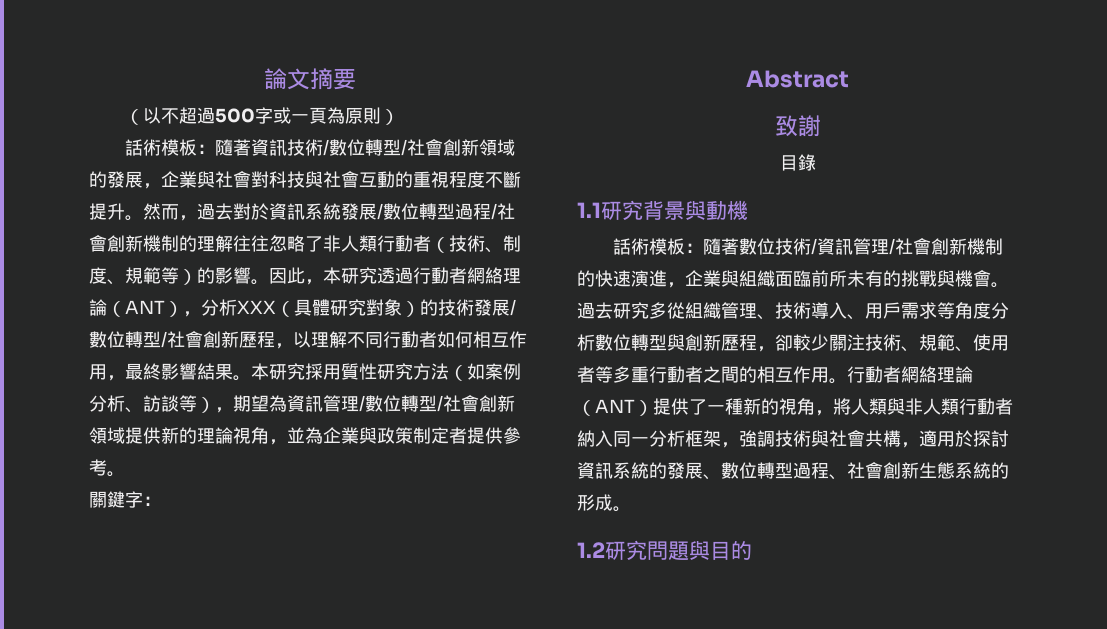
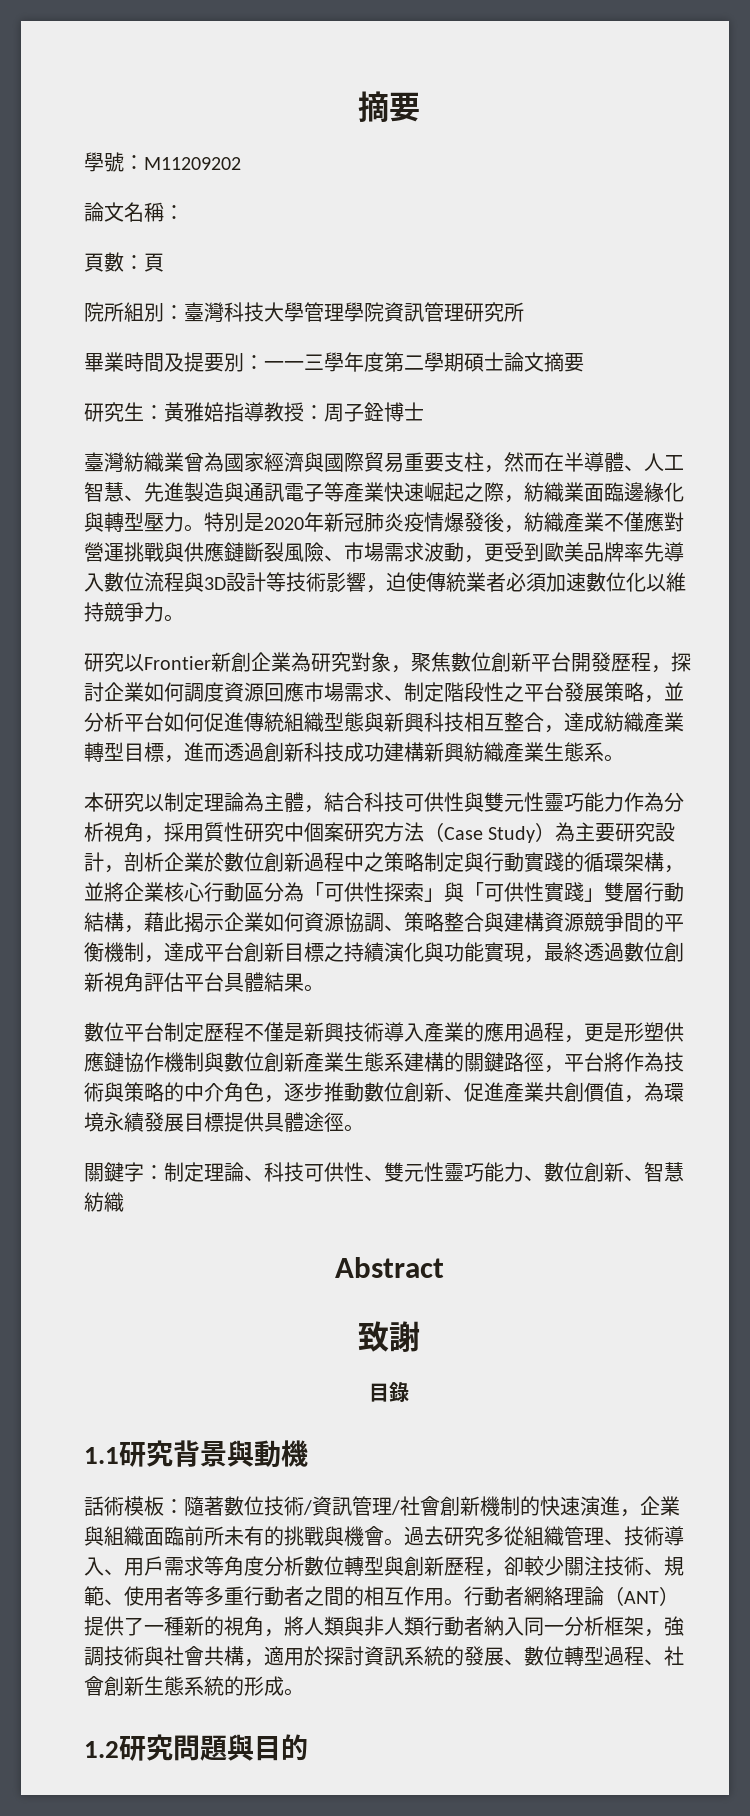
[263,68,356,90] [124,107,399,125] [124,139,515,156] [89,171,521,189] [89,203,515,221] [89,235,521,253] [89,267,521,285] [89,299,516,317] [89,331,527,349] [89,363,521,381] [89,395,515,413] [89,427,521,445] [89,459,125,477] [89,491,161,508] 論文摘要 // （以不超過500字或一頁為原則） // 話術模板：隨著資訊技術/數位轉型/社會創新領域的發展，企業與社會對科技與社會互動的重視程度不斷提升。然而，過去對於資訊系統發展/數位轉型過程/社會創新機制的理解往往忽略了非人類行動者（技術、制度、規範等）的影響。因此，本研究透過行動者網絡理論（ANT），分析XXX（具體研究對象）的技術發展/數位轉型/社會創新歷程，以理解不同行動者如何相互作用，最終影響結果。本研究採用質性研究方法（如案例分析、訪談等），期望為資訊管理/數位轉型/社會創新領域提供新的理論視角，並為企業與政策制定者提供參考。 // 關鍵字： -> [358,91,420,122] [84,152,241,172] [84,202,184,222] [84,252,164,272] [84,302,524,323] [84,352,584,372] [84,402,424,422] [84,452,684,473] [84,482,684,503] [84,512,684,533] [84,542,684,563] [84,572,686,593] [84,602,184,622] [84,652,691,673] [84,682,684,703] [84,712,684,733] [84,742,624,763] [84,792,684,813] [84,822,676,843] [84,852,684,873] [84,882,684,902] [84,912,684,933] [84,942,684,963] [84,972,324,992] [84,1022,684,1043] [84,1052,684,1073] [84,1082,684,1103] [84,1112,364,1132] [84,1162,684,1182] [84,1192,124,1212] 摘要 // 學號：M11209202 // 論文名稱： // 頁數：頁 // 院所組別：臺灣科技大學管理學院資訊管理研究所 // 畢業時間及提要別：一一三學年度第二學期碩士論文摘要 // 研究生：黃雅婄指導教授：周子銓博士 // 臺灣紡織業曾為國家經濟與國際貿易重要支柱，然而在半導體、人工智慧、先進製造與通訊電子等產業快速崛起之際，紡織業面臨邊緣化與轉型壓力。特別是2020年新冠肺炎疫情爆發後，紡織產業不僅應對營運挑戰與供應鏈斷裂風險、市場需求波動，更受到歐美品牌率先導入數位流程與3D設計等技術影響，迫使傳統業者必須加速數位化以維持競爭力。 // 研究以Frontier新創企業為研究對象，聚焦數位創新平台開發歷程，探討企業如何調度資源回應市場需求、制定階段性之平台發展策略，並分析平台如何促進傳統組織型態與新興科技相互整合，達成紡織產業轉型目標，進而透過創新科技成功建構新興紡織產業生態系。 // 本研究以制定理論為主體，結合科技可供性與雙元性靈巧能力作為分析視角，採用質性研究中個案研究方法（Case Study）為主要研究設計，剖析企業於數位創新過程中之策略制定與行動實踐的循環架構，並將企業核心行動區分為「可供性探索」與「可供性實踐」雙層行動結構，藉此揭示企業如何資源協調、策略整合與建構資源競爭間的平衡機制，達成平台創新目標之持續演化與功能實現，最終透過數位創新視角評估平台具體結果。 // 數位平台制定歷程不僅是新興技術導入產業的應用過程，更是形塑供應鏈協作機制與數位創新產業生態系建構的關鍵路徑，平台將作為技術與策略的中介角色，逐步推動數位創新、促進產業共創價值，為環境永續發展目標提供具體途徑。 // 關鍵字：制定理論、科技可供性、雙元性靈巧能力、數位創新、智慧紡織

